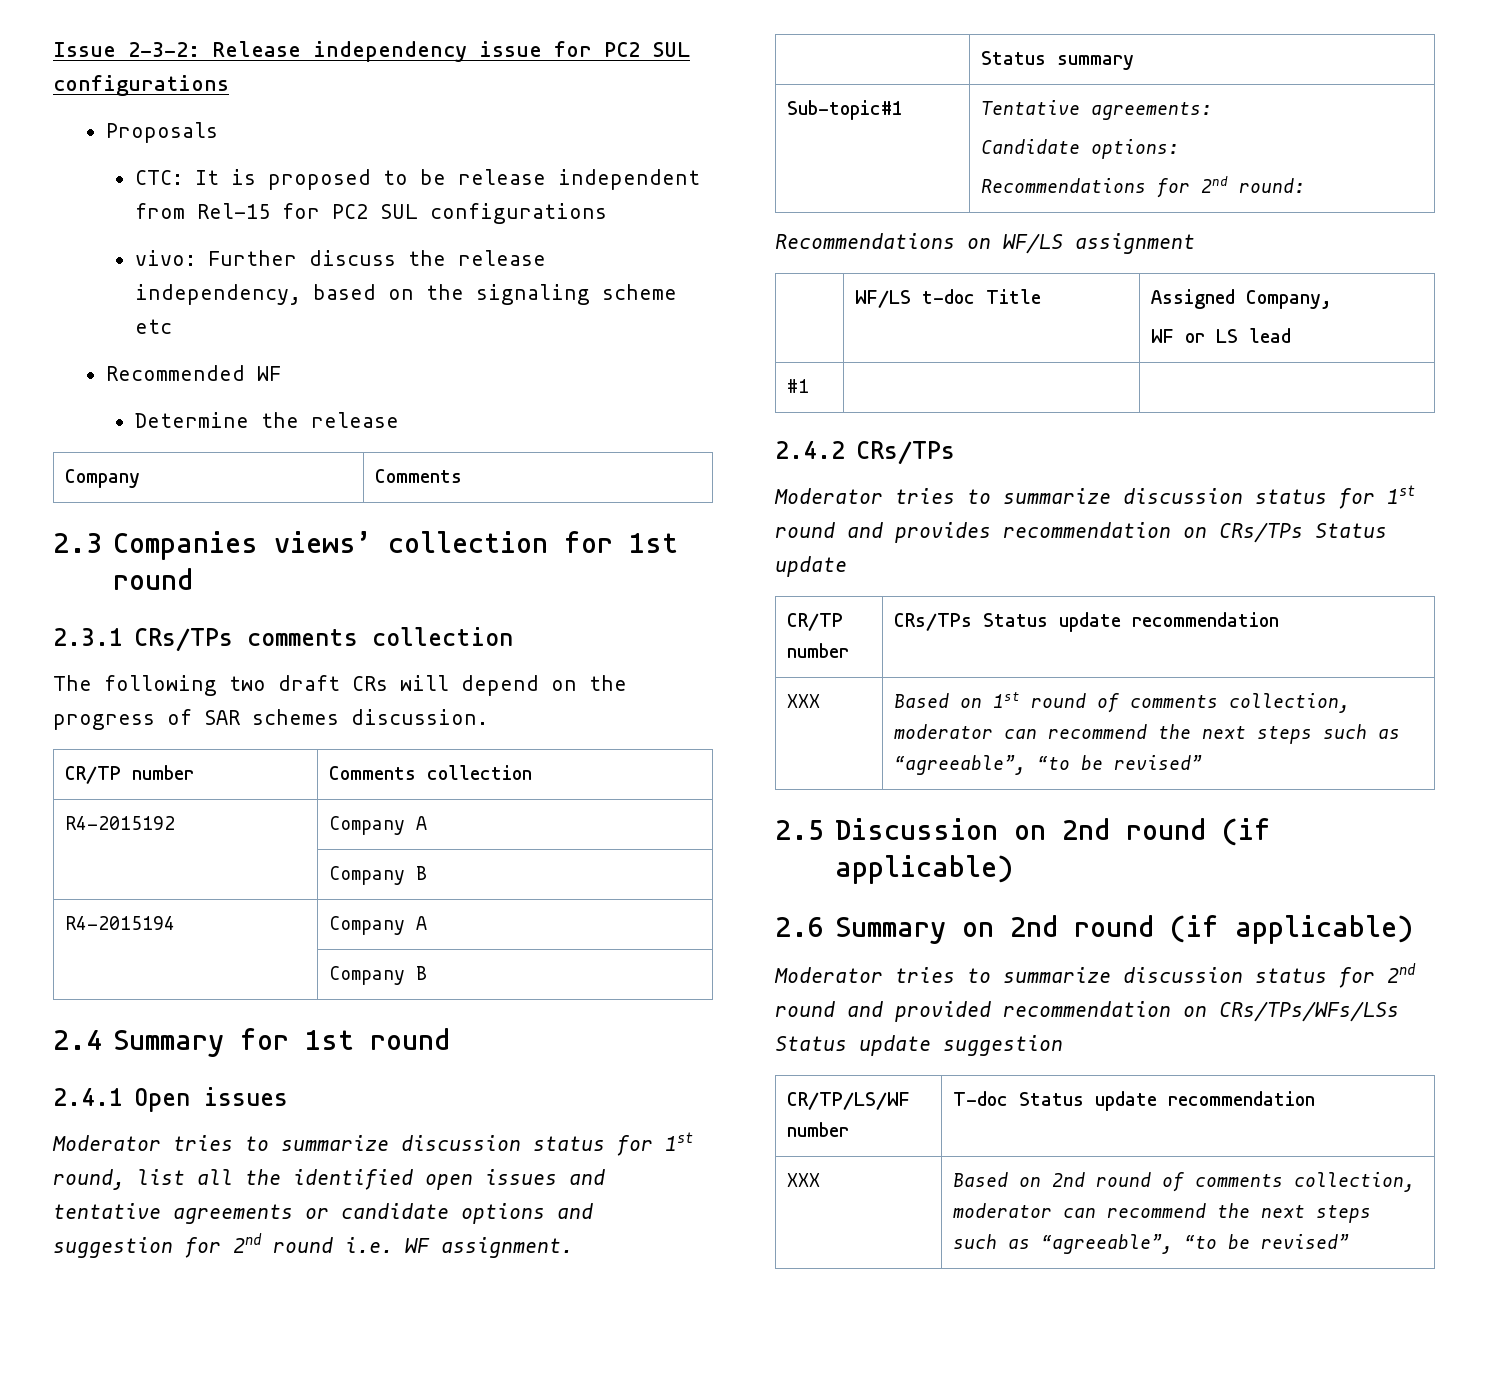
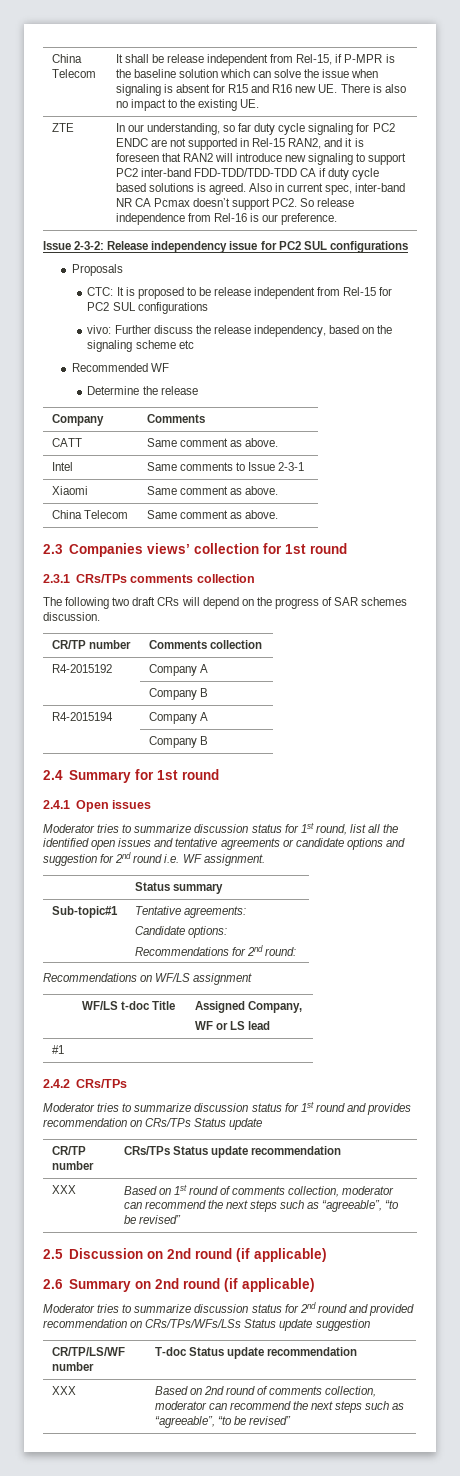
(53, 49) none -> [51,54,82,63] [51,69,96,78] [115,54,395,66] [115,69,379,78] [115,84,406,96] [115,99,260,111] [51,123,74,132] [115,123,395,135] [115,138,364,150] [115,153,407,165] [115,168,380,180] [115,183,406,195] [115,198,355,210] [115,213,338,225] China Telecom | It shall be release independent from Rel-15, if P-MPR is the baseline solution which can solve the issue when signaling is absent for R15 and R16 new UE. There is also no impact to the existing UE. // ZTE | In our understanding, so far duty cycle signaling for PC2 ENDC are not supported in Rel-15 RAN2, and it is foreseen that RAN2 will introduce new signaling to support PC2 inter-band FDD-TDD/TDD-TDD CA if duty cycle based solutions is agreed. Also in current spec, inter-band NR CA Pcmax doesn’t support PC2. So release independence from Rel-16 is our preference. //
(462, 476) none -> [51,438,82,447] [146,438,278,447] [51,462,73,471] [146,462,305,471] [51,486,88,495] [146,486,278,495] [51,510,128,519] [146,510,278,519] // CATT | Same comment as above. // Intel | Same comments to Issue 2-3-1 // Xiaomi | Same comment as above. // China Telecom | Same comment as above.

